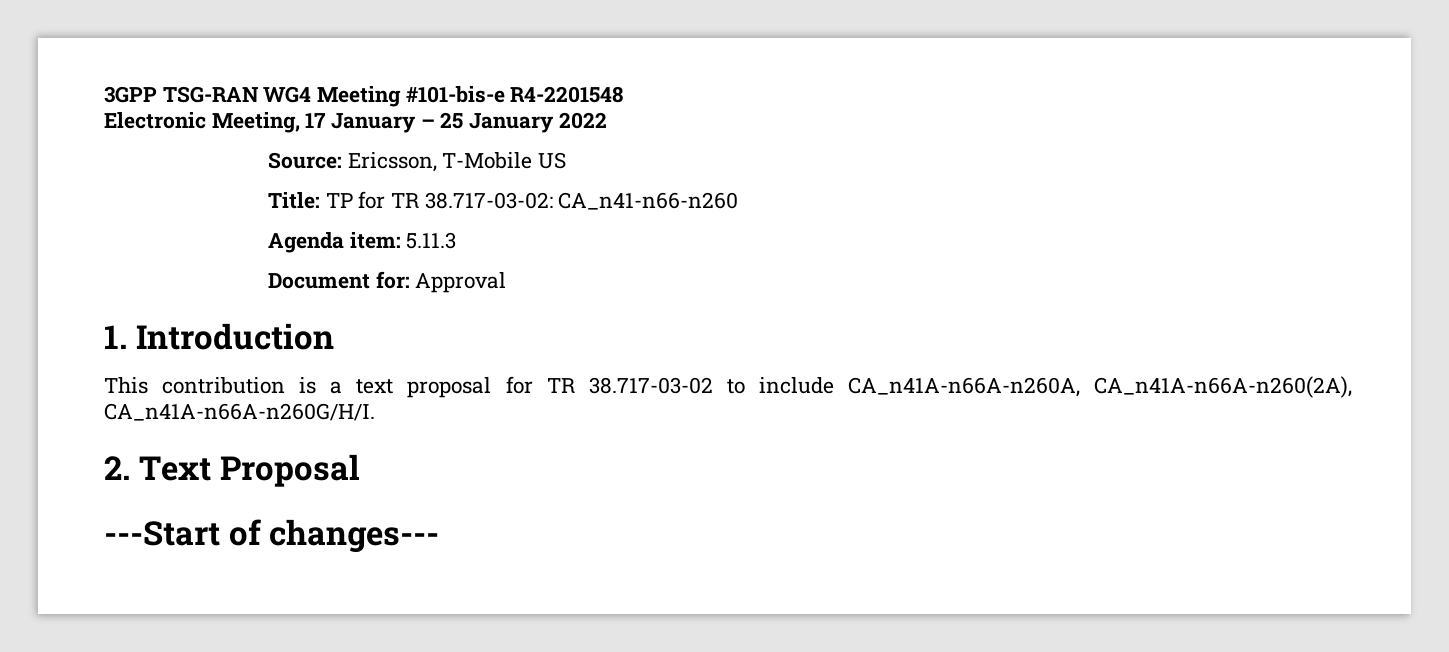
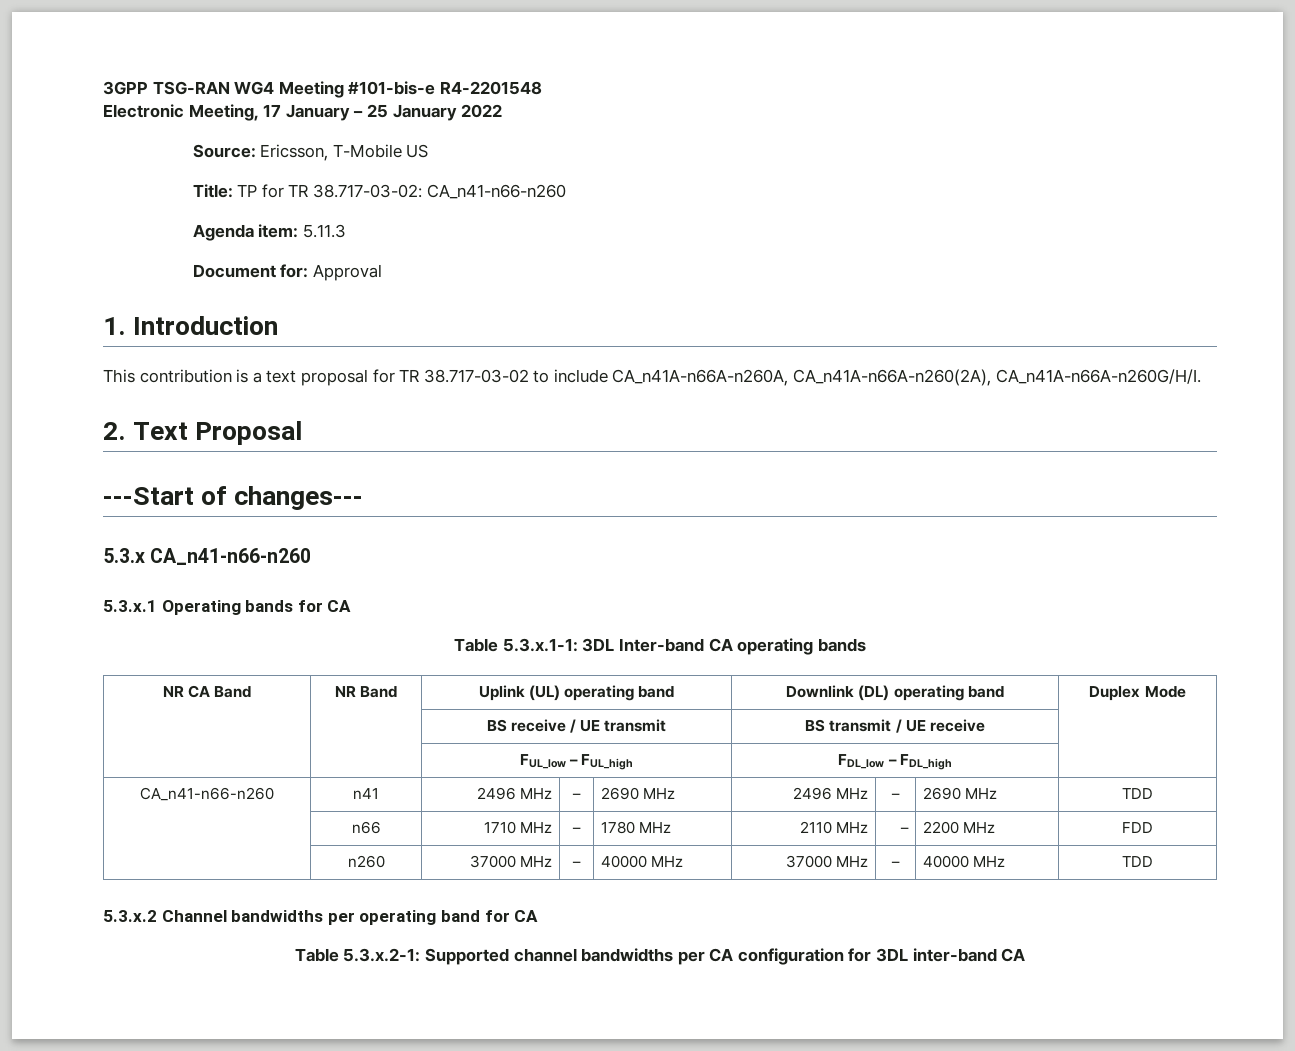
(439, 536) none -> [103,548,312,565] [103,600,352,615] [454,638,866,655] [162,685,252,698] [334,686,398,698] [478,685,675,701] [786,685,1004,701] [1089,686,1186,701] [486,719,667,733] [805,719,985,733] [519,754,634,770] [838,754,952,770] [140,787,274,801] [353,788,379,799] [476,787,552,800] [572,793,581,799] [601,787,676,800] [792,787,868,800] [891,793,900,799] [923,787,998,800] [1122,788,1153,799] [351,821,381,834] [483,821,552,834] [572,827,581,833] [601,821,672,834] [799,821,868,834] [899,827,909,833] [923,821,996,834] [1122,822,1153,833] [347,855,385,868] [469,855,552,868] [572,861,581,867] [601,855,684,868] [785,855,868,868] [891,861,900,867] [923,855,1006,868] [1122,856,1153,867] [103,910,539,925] [294,948,1026,965] // 5.3.x CA_n41-n66-n260 // 5.3.x.1 Operating bands for CA // Table 5.3.x.1-1: 3DL Inter-band CA operating bands // NR CA Band | NR Band | Uplink (UL) operating band | Downlink (DL) operating band | Duplex Mode // | | BS receive / UE transmit | BS transmit / UE receive | // | | FUL_low – FUL_high | FDL_low – FDL_high | // CA_n41-n66-n260 | n41 | 2496 MHz | – | 2690 MHz | 2496 MHz | – | 2690 MHz | TDD // | n66 | 1710 MHz | – | 1780 MHz | 2110 MHz | – | 2200 MHz | FDD // | n260 | 37000 MHz | – | 40000 MHz | 37000 MHz | – | 40000 MHz | TDD // 5.3.x.2 Channel bandwidths per operating band for CA // Table 5.3.x.2-1: Supported channel bandwidths per CA configuration for 3DL inter-band CA

